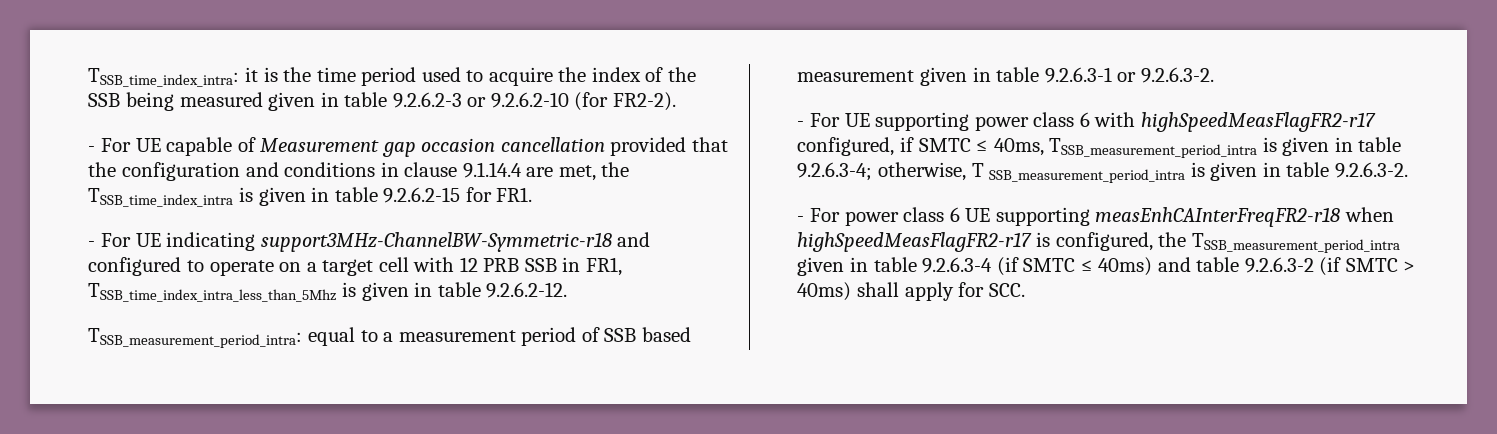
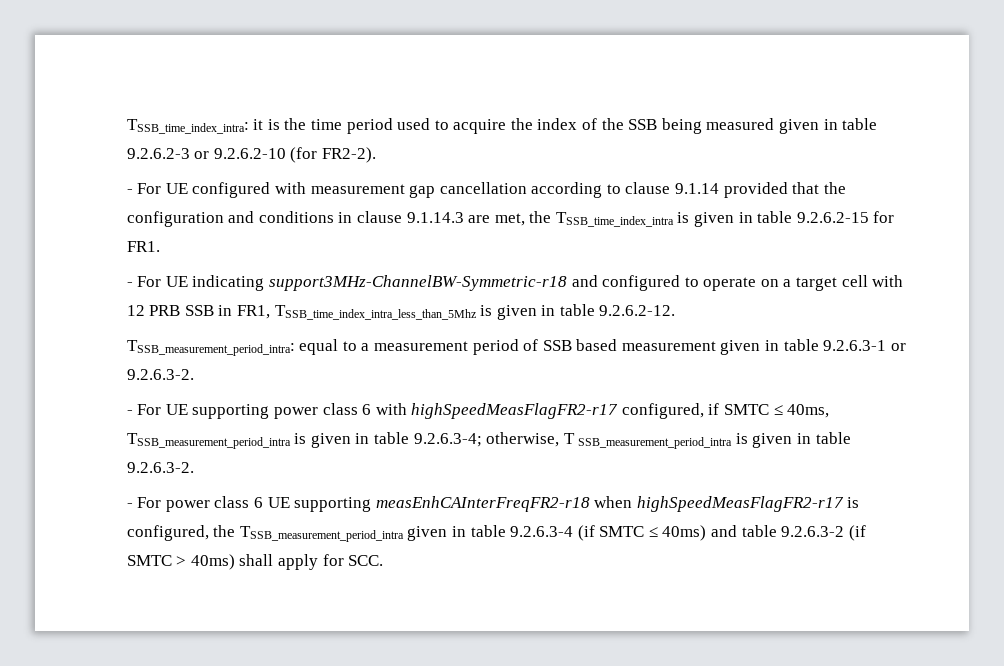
[166,137,605,157] capable of Measurement gap occasion cancellation -> [192,182,720,198] configured with measurement gap cancellation according to clause 9.1.14
[462,162,522,178] 9.1.14.4 -> [406,212,464,223] 9.1.14.3

